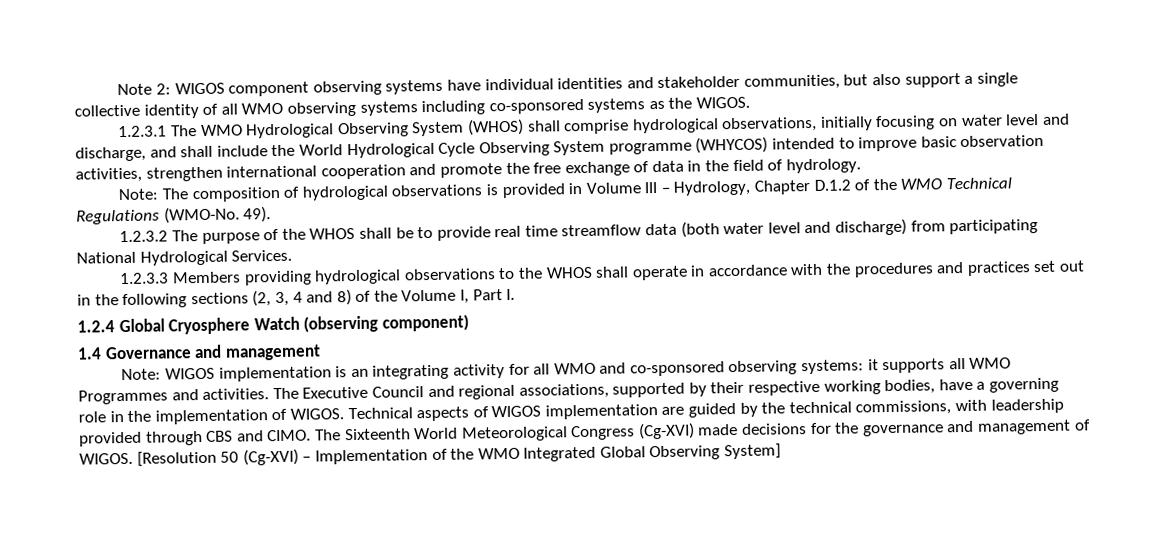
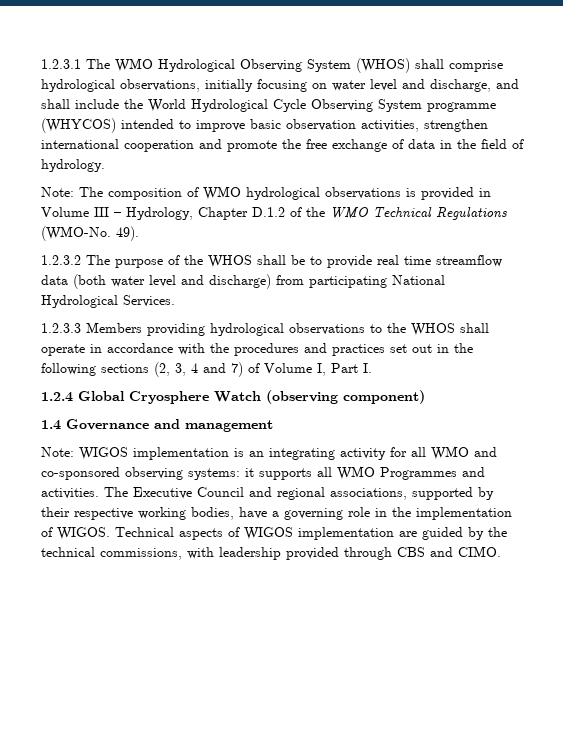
[117,72,1018,97] [74,96,751,119] Note 2: WIGOS component observing systems have individual identities and stakeholder communities, but also support a single collective identity of all WMO observing systems including co-sponsored systems as the WIGOS. // -> (41, 64) none
(301, 192) none -> [203,186,241,200] WMO
[336,289,398,306] 8) of the -> [231,362,260,377] 7) of
[314,419,1091,442] [79,443,782,467] The Sixteenth World Meteorological Congress (Cg-XVI) made decisions for the governance and management of WIGOS. [Resolution 50 (Cg-XVI) – Implementation of the WMO Integrated Global Observing System] -> (501, 551) none

